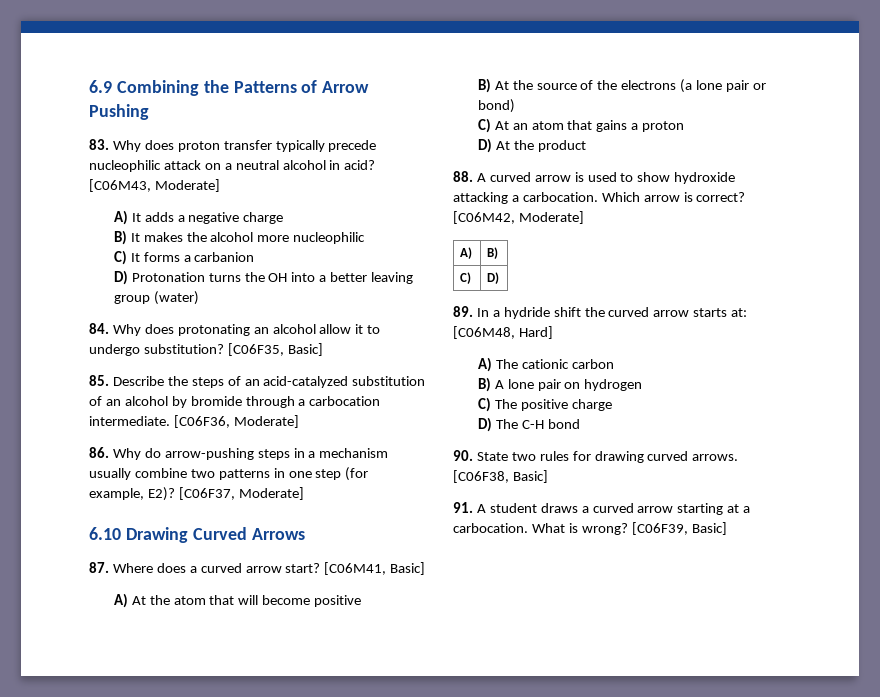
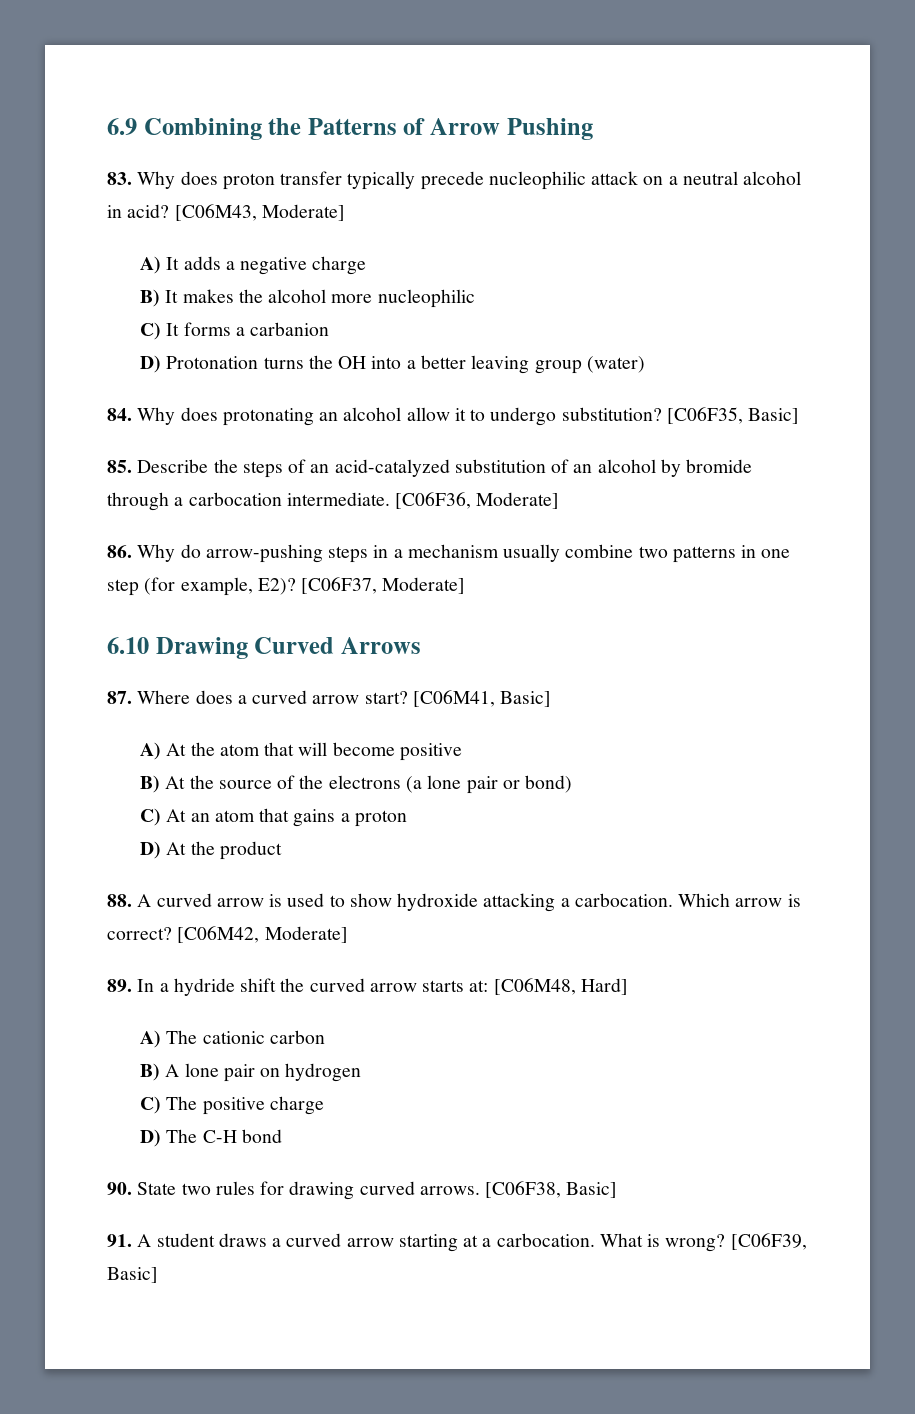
[460,247,473,259] [487,247,499,259] [460,272,472,284] [487,272,500,284] // A) | B) // C) | D) -> (348, 934) none

